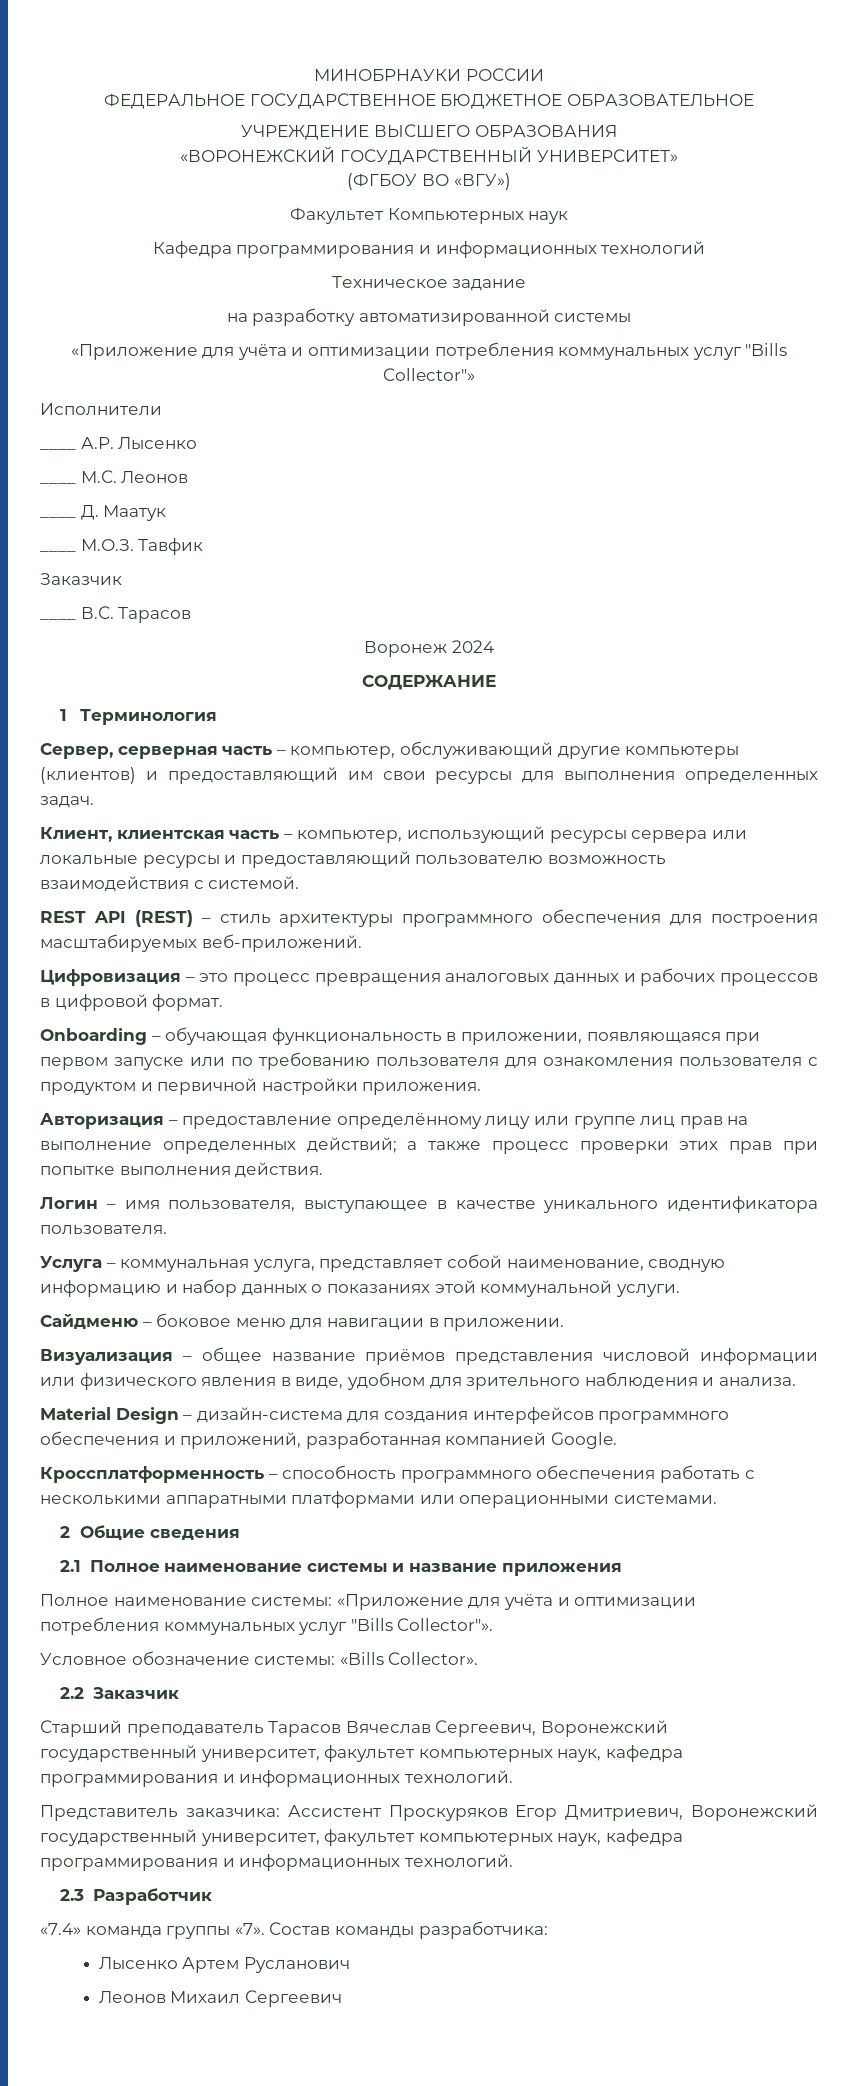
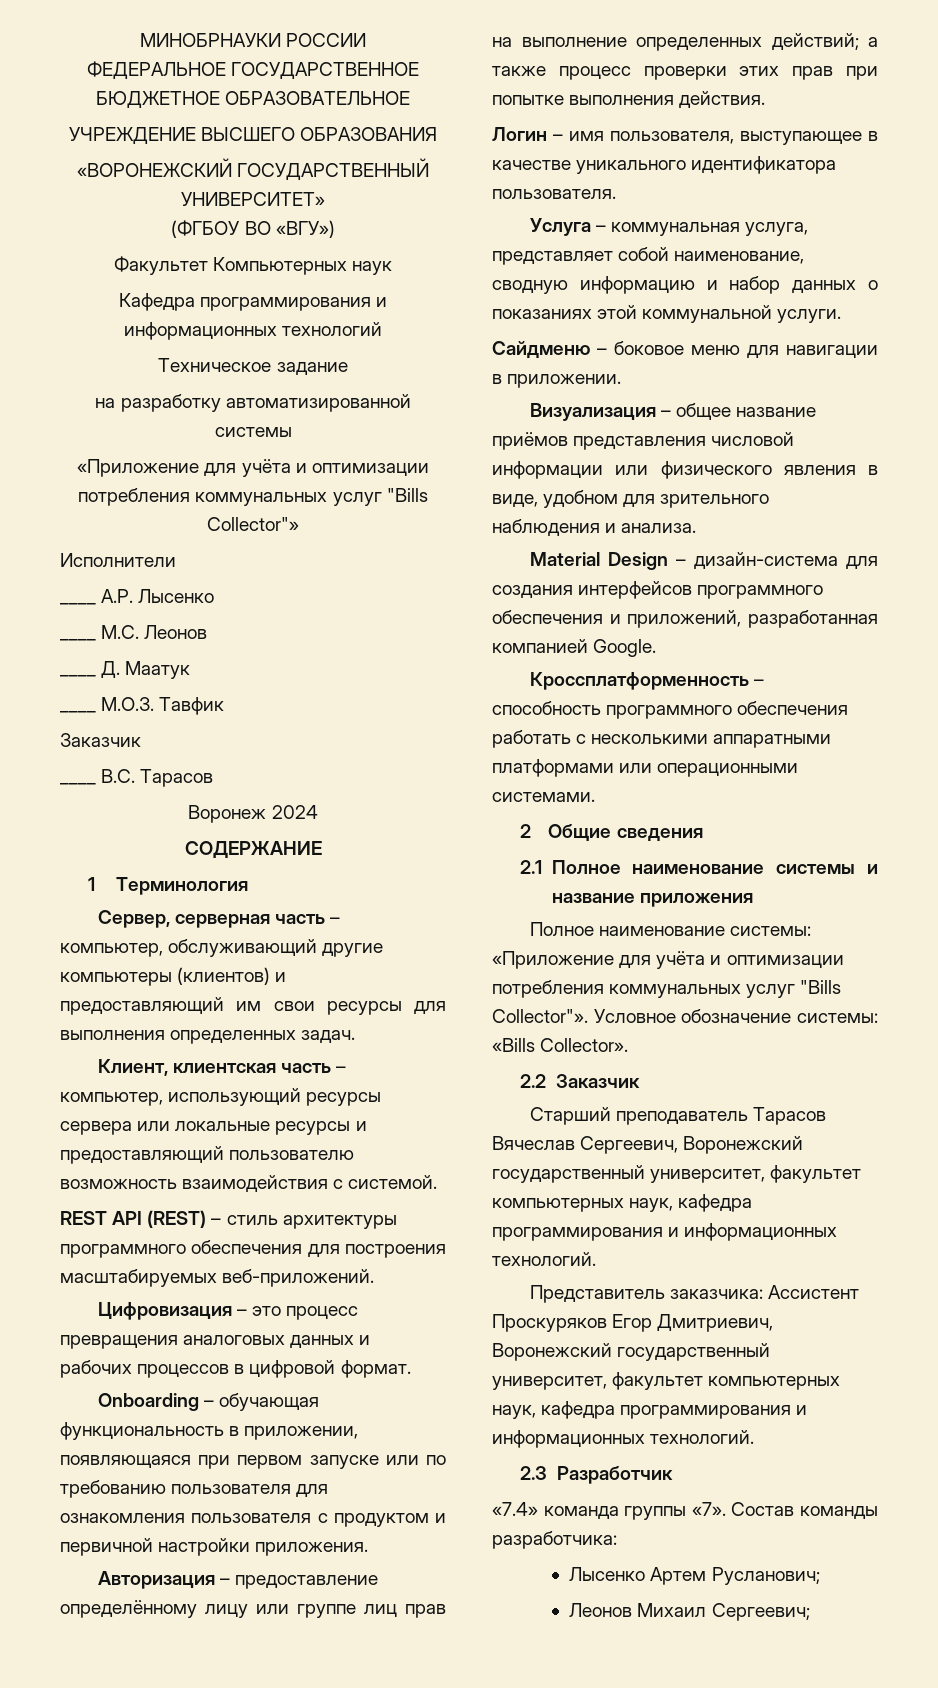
(494, 1624) // -> (588, 1016) none
[244,1957,351,1973] Русланович -> [711,1567,820,1585] Русланович;
[245,1990,343,2007] Сергеевич -> [711,1603,810,1621] Сергеевич;

